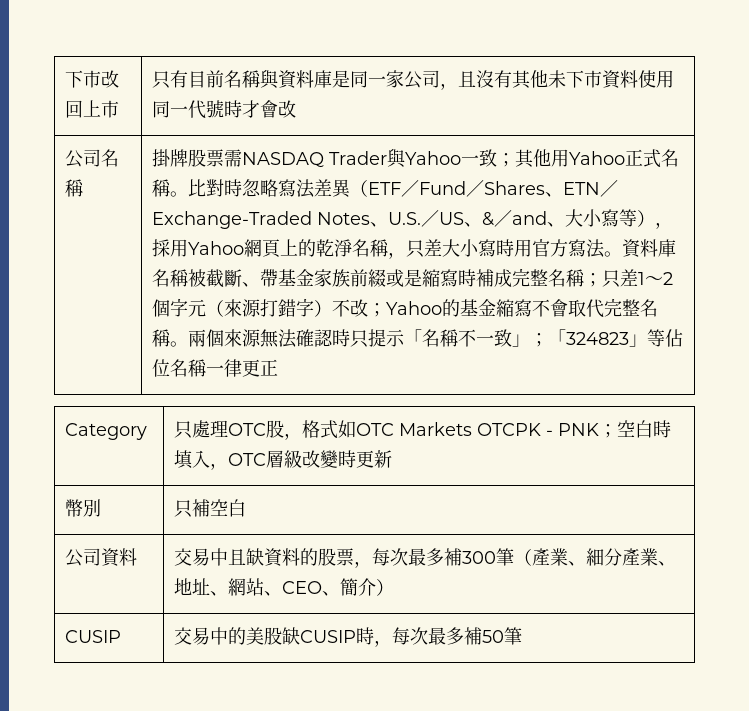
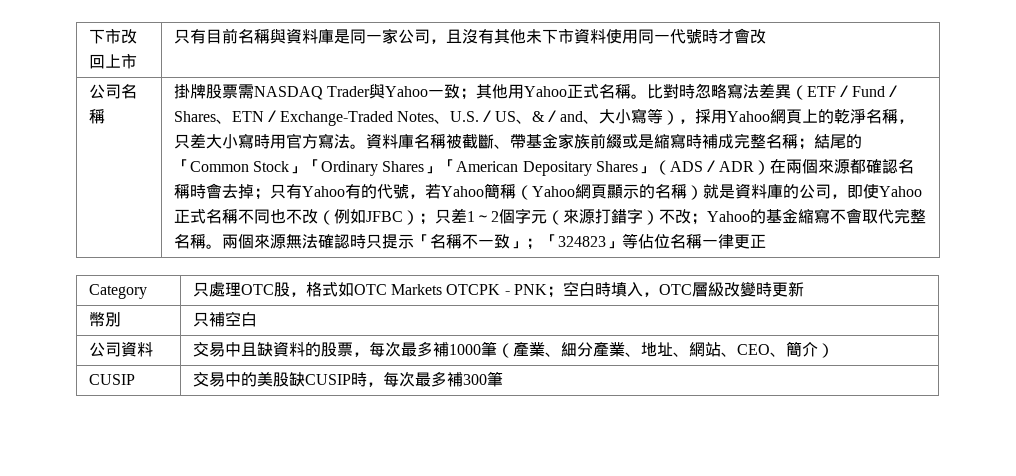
(603, 280) none -> [813,134,862,149] [173,159,914,176] [173,183,922,200] [173,209,435,225] 結尾的「Common Stock」「Ordinary Shares」「American Depositary Shares」（ADS／ADR）在兩個來源都確認名稱時會去掉；只有Yahoo有的代號，若Yahoo簡稱（Yahoo網頁顯示的名稱）就是資料庫的公司，即使Yahoo正式名稱不同也不改（例如JFBC）；
[462,551,497,564] 300 -> [448,344,481,355] 1000
[482,630,505,643] 50 -> [462,374,487,385] 300

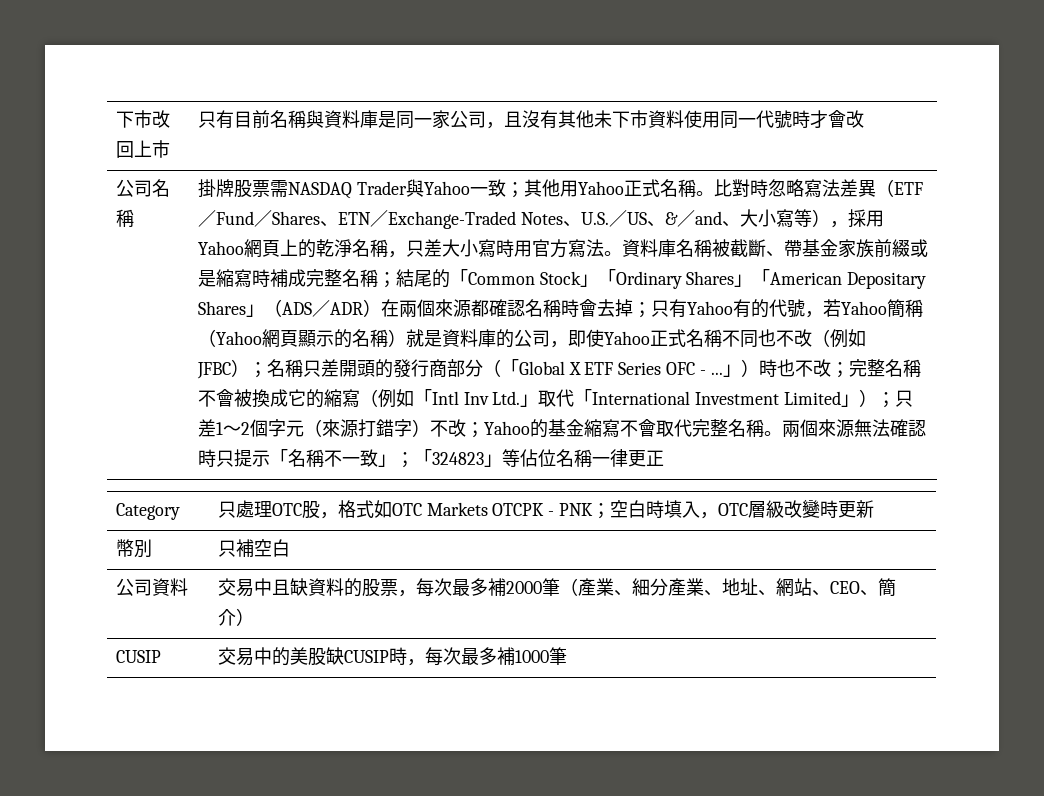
(435, 219) none -> [266,359,921,378] [197,389,896,408] 名稱只差開頭的發行商部分（「Global X ETF Series OFC - ...」）時也不改；完整名稱不會被換成它的縮寫（例如「Intl Inv Ltd.」取代「International Investment Limited」）；
[448,344,481,355] 1000 -> [505,581,542,594] 2000
[462,374,487,385] 300 -> [514,650,549,663] 1000

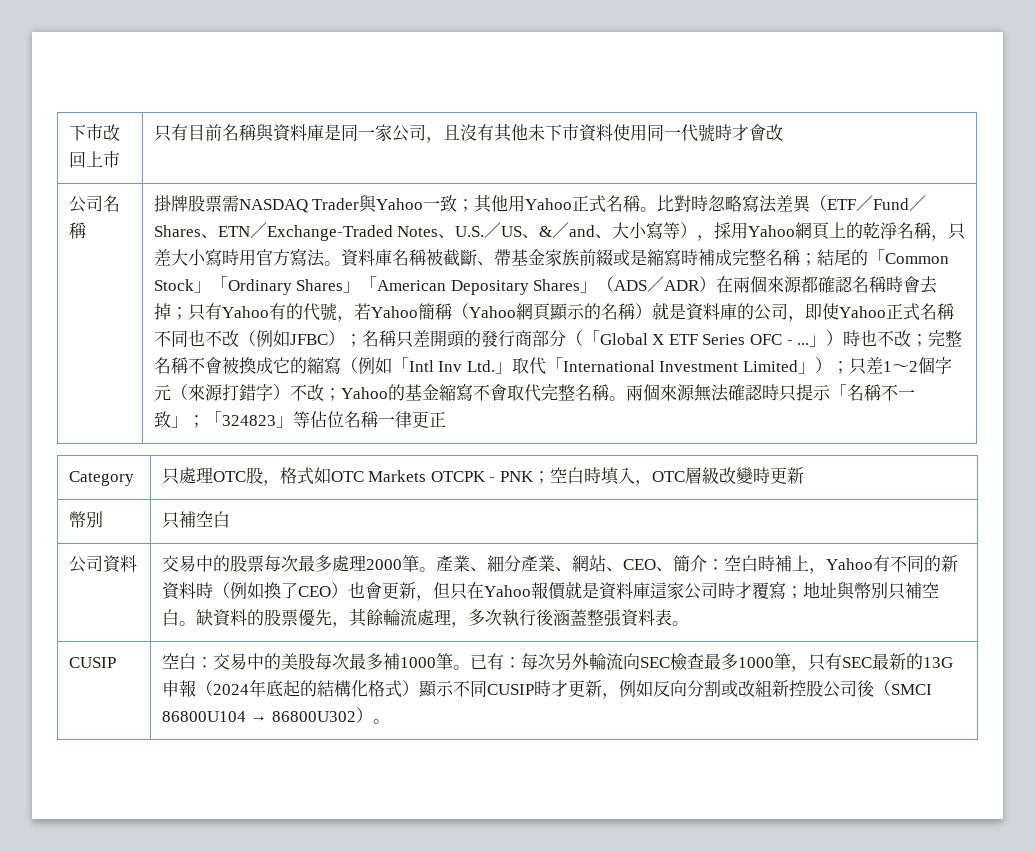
[271,578,578,597] 且缺資料的股票，每次最多補2000筆（ -> [212,555,436,572] 的股票每次最多處理2000筆。
[721,578,776,596] 地址、 -> (572, 569) none
[235,608,254,626] ） -> [706,555,958,574] [161,581,939,601] [161,608,689,628] ：空白時補上，Yahoo有不同的新資料時（例如換了CEO）也會更新，但只在Yahoo報價就是資料庫這家公司時才覆寫；地址與幣別只補空白。缺資料的股票優先，其餘輪流處理，多次執行後涵蓋整張資料表。
(161, 656) none -> [161,653,213,670] 空白：
[325,647,425,666] 缺CUSIP時， -> (315, 661) none
(567, 656) none -> [452,653,953,672] [161,679,932,699] [161,707,390,724] 。已有：每次另外輪流向SEC檢查最多1000筆，只有SEC最新的13G申報（2024年底起的結構化格式）顯示不同CUSIP時才更新，例如反向分割或改組新控股公司後（SMCI 86800U104 → 86800U302）。

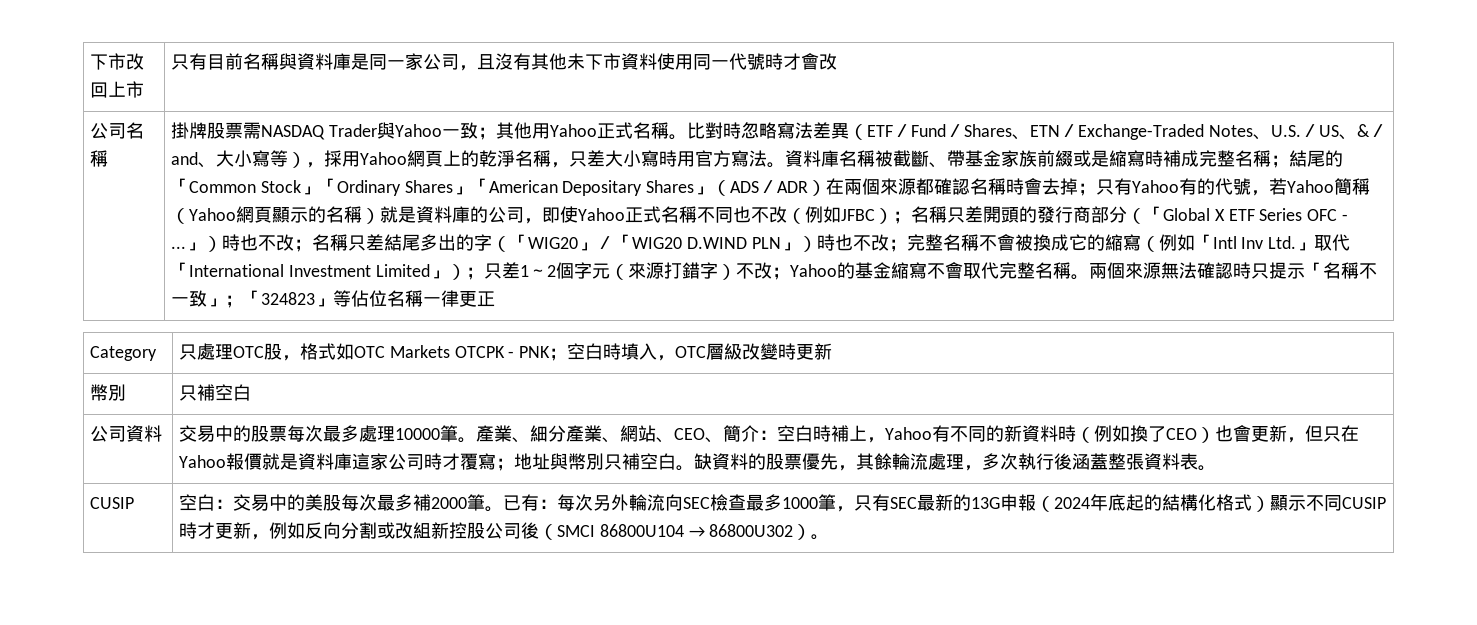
(929, 340) none -> [312,234,907,252] 名稱只差結尾多出的字（「WIG20」／「WIG20 D.WIND PLN」）時也不改；
[365,559,402,570] 2000 -> [395,428,441,440] 10000
[399,657,436,668] 1000 -> [431,497,468,509] 2000

